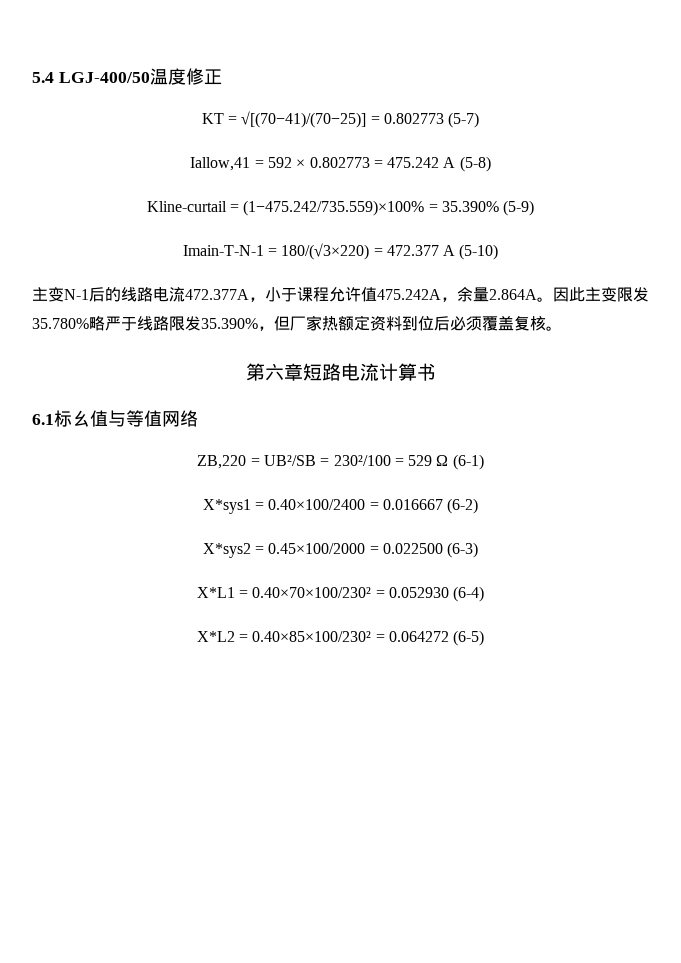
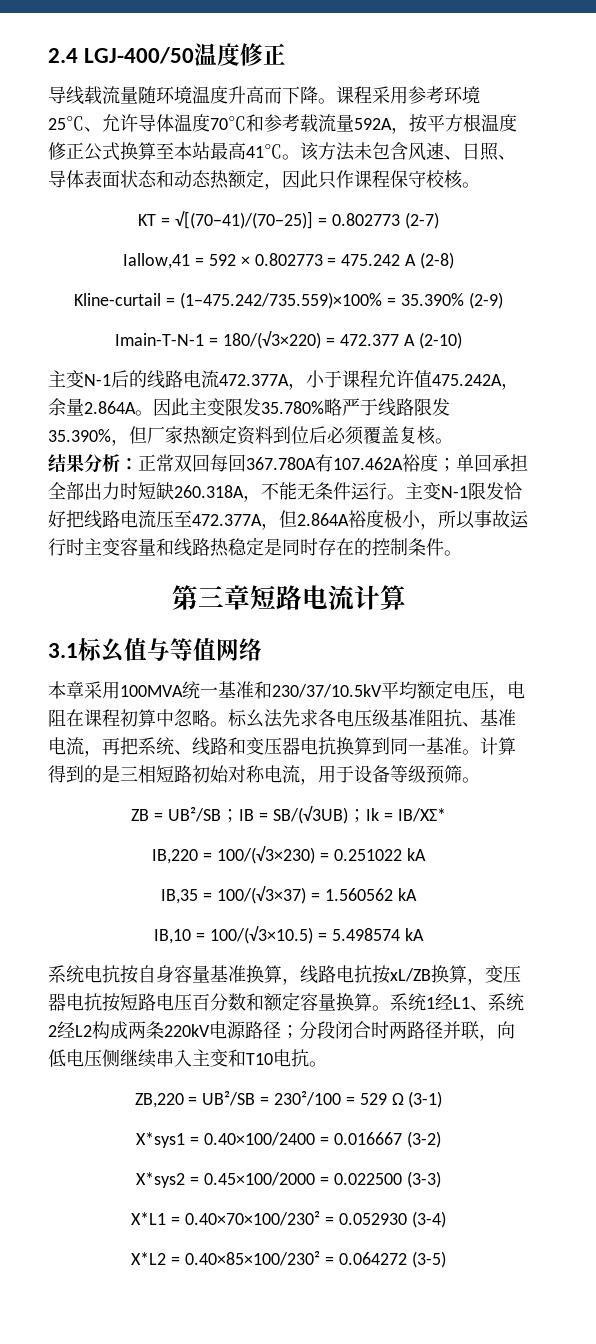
[32,72,54,83] 5.4 -> [48,48,78,63] 2.4
(222, 77) none -> [48,86,480,105] [48,114,517,134] [48,142,516,161] [48,169,480,190] // 导线载流量随环境温度升高而下降。课程采用参考环境25℃、允许导体温度70℃和参考载流量592A，按平方根温度修正公式换算至本站最高41℃。该方法未包含风速、日照、导体表面状态和动态热额定，因此只作课程保守校核。
[448,112,480,128] (5-7) -> [404,212,439,229] (2-7)
[459,156,491,172] (5-8) -> [419,252,454,269] (2-8)
[503,200,535,216] (5-9) -> [468,292,503,309] (2-9)
[459,244,499,260] (5-10) -> [418,332,462,349] (2-10)
(562, 328) none -> [48,454,528,473] [48,482,522,502] [48,509,529,530] [48,537,462,557] // 结果分析：正常双回每回367.780A有107.462A裕度；单回承担全部出力时短缺260.318A，不能无条件运行。主变N-1限发恰好把线路电流压至472.377A，但2.864A裕度极小，所以事故运行时主变容量和线路热稳定是同时存在的控制条件。
[264,363,284,381] 六 -> [197,586,224,607] 三
[416,363,436,381] [32,414,54,425] 书 // 6.1 -> [48,643,78,658] // 3.1
(198, 418) none -> [48,680,525,701] [48,709,516,728] [48,737,516,757] [48,765,480,785] [131,806,446,824] [152,846,426,864] [161,886,417,904] [154,926,424,944] [48,965,521,985] [48,992,524,1012] [48,1021,515,1041] [48,1049,327,1068] // 本章采用100MVA统一基准和230/37/10.5kV平均额定电压，电阻在课程初算中忽略。标幺法先求各电压级基准阻抗、基准电流，再把系统、线路和变压器电抗换算到同一基准。计算得到的是三相短路初始对称电流，用于设备等级预筛。 // ZB = UB²/SB；IB = SB/(√3UB)；Ik = IB/XΣ* // IB,220 = 100/(√3×230) = 0.251022 kA // IB,35 = 100/(√3×37) = 1.560562 kA // IB,10 = 100/(√3×10.5) = 5.498574 kA // 系统电抗按自身容量基准换算，线路电抗按xL/ZB换算，变压器电抗按短路电压百分数和额定容量换算。系统1经L1、系统2经L2构成两条220kV电源路径；分段闭合时两路径并联，向低电压侧继续串入主变和T10电抗。
[452,454,484,470] (6-1) -> [408,1091,443,1108] (3-1)
[447,498,479,514] (6-2) -> [406,1131,441,1148] (3-2)
[447,542,479,558] (6-3) -> [406,1171,441,1188] (3-3)
[453,586,485,602] (6-4) -> [411,1211,446,1228] (3-4)
[453,630,485,646] (6-5) -> [411,1251,446,1268] (3-5)

